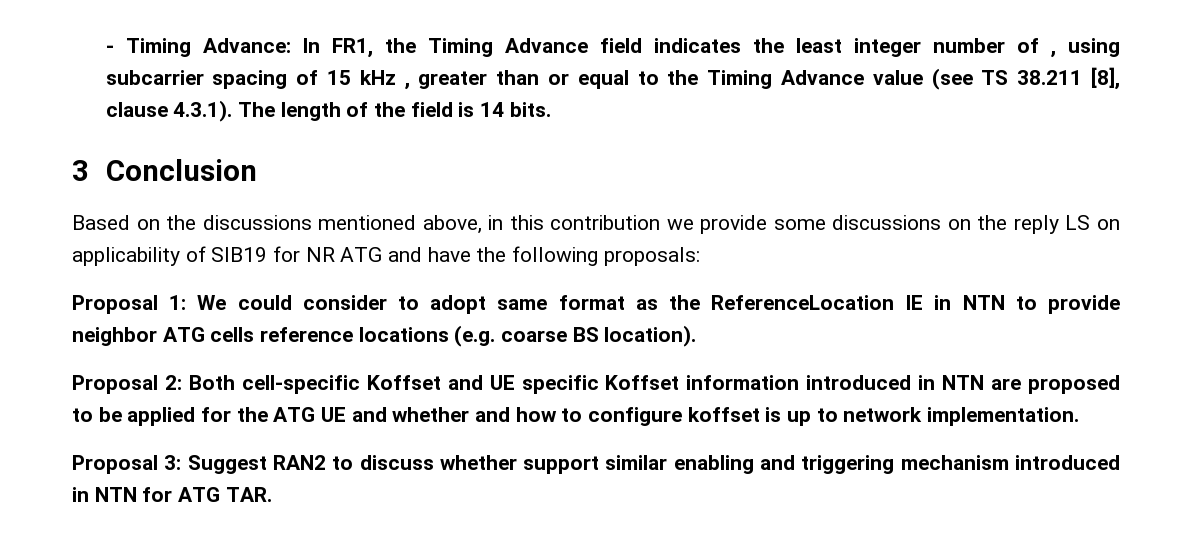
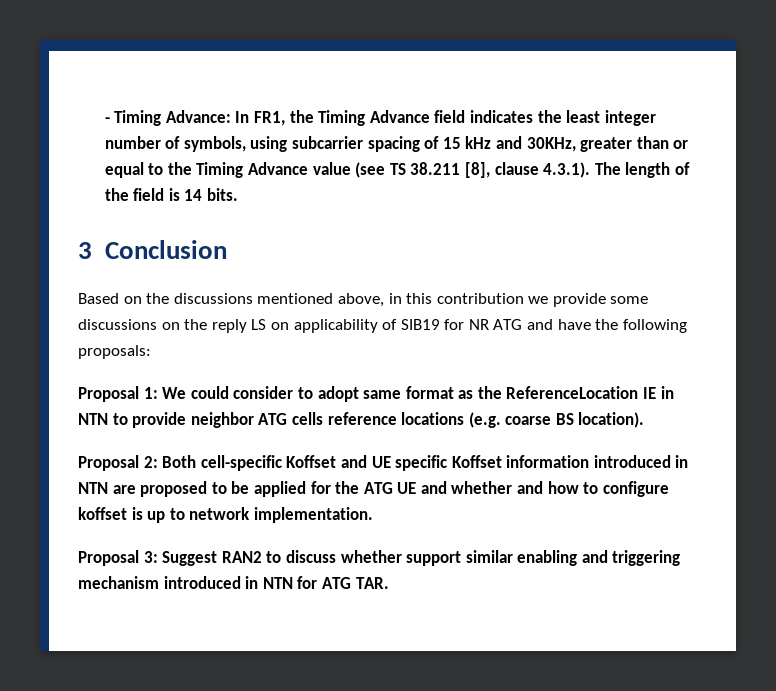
[1050,51,1057,58] , -> [183,136,246,152] symbols,
[403,83,410,90] , -> [496,136,576,152] and 30KHz,

